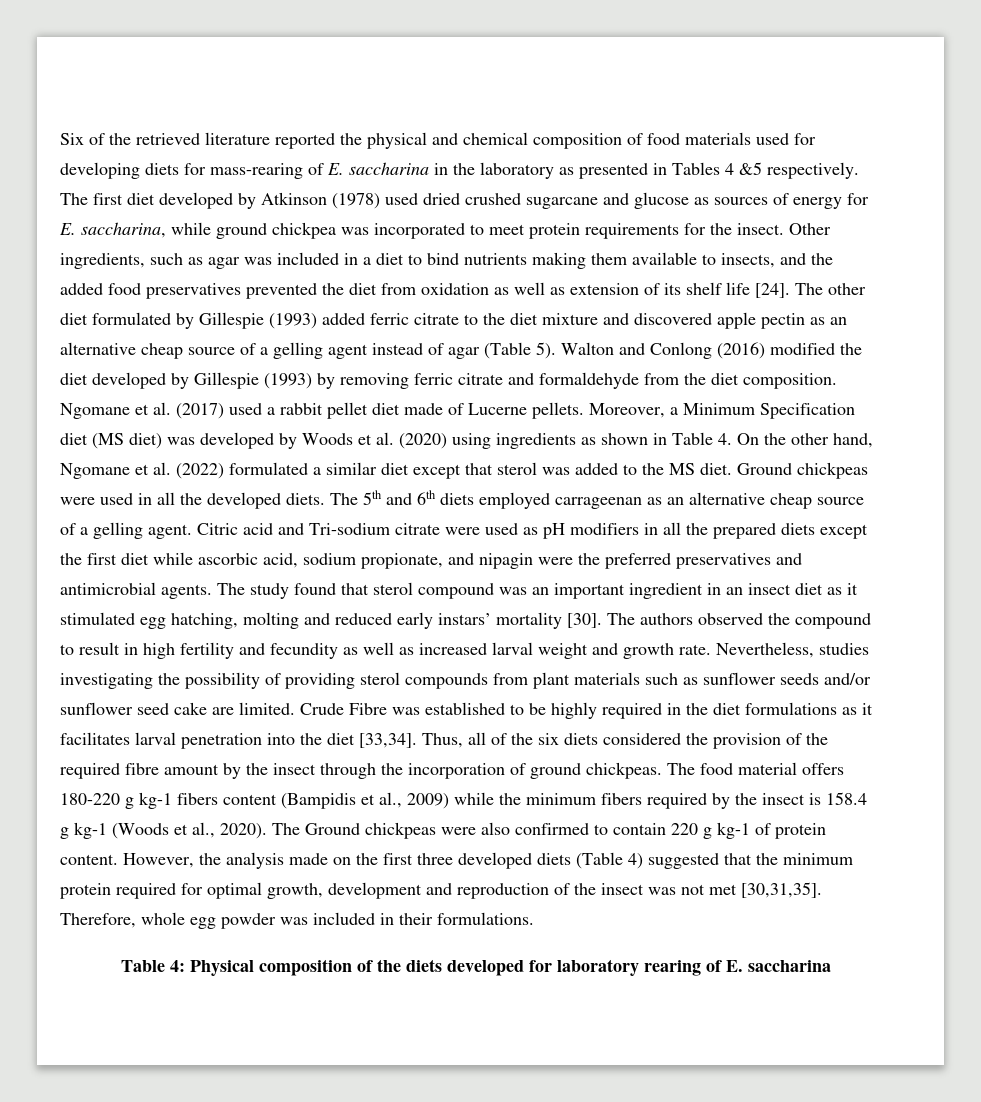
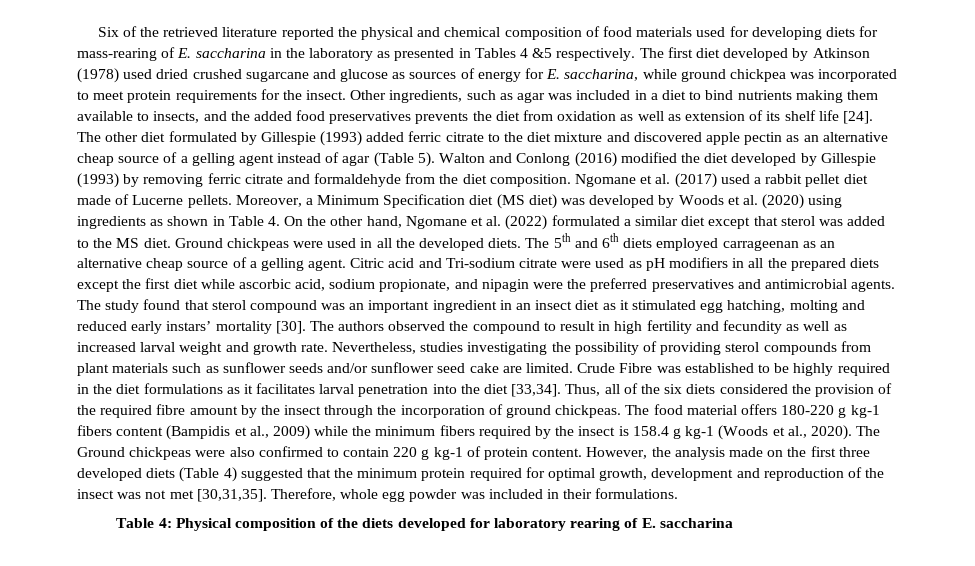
[246,283,317,299] prevented -> [415,112,469,124] prevents

